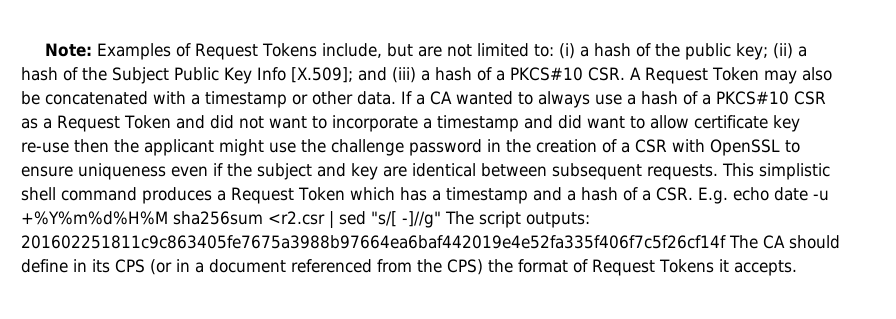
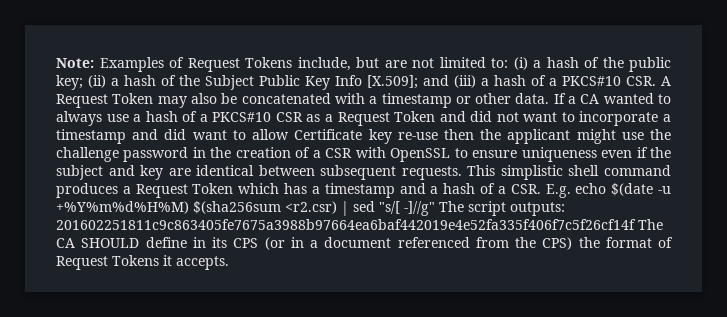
[693,115,768,129] certificate -> [294,129,363,140] Certificate
[773,187,829,201] [21,211,325,225] date -u +%Y%m%d%H%M sha256sum <r2.csr -> [611,183,671,196] [56,201,337,214] $(date -u +%Y%m%d%H%M) $(sha256sum <r2.csr)
[789,235,840,249] should -> [81,238,140,248] SHOULD

